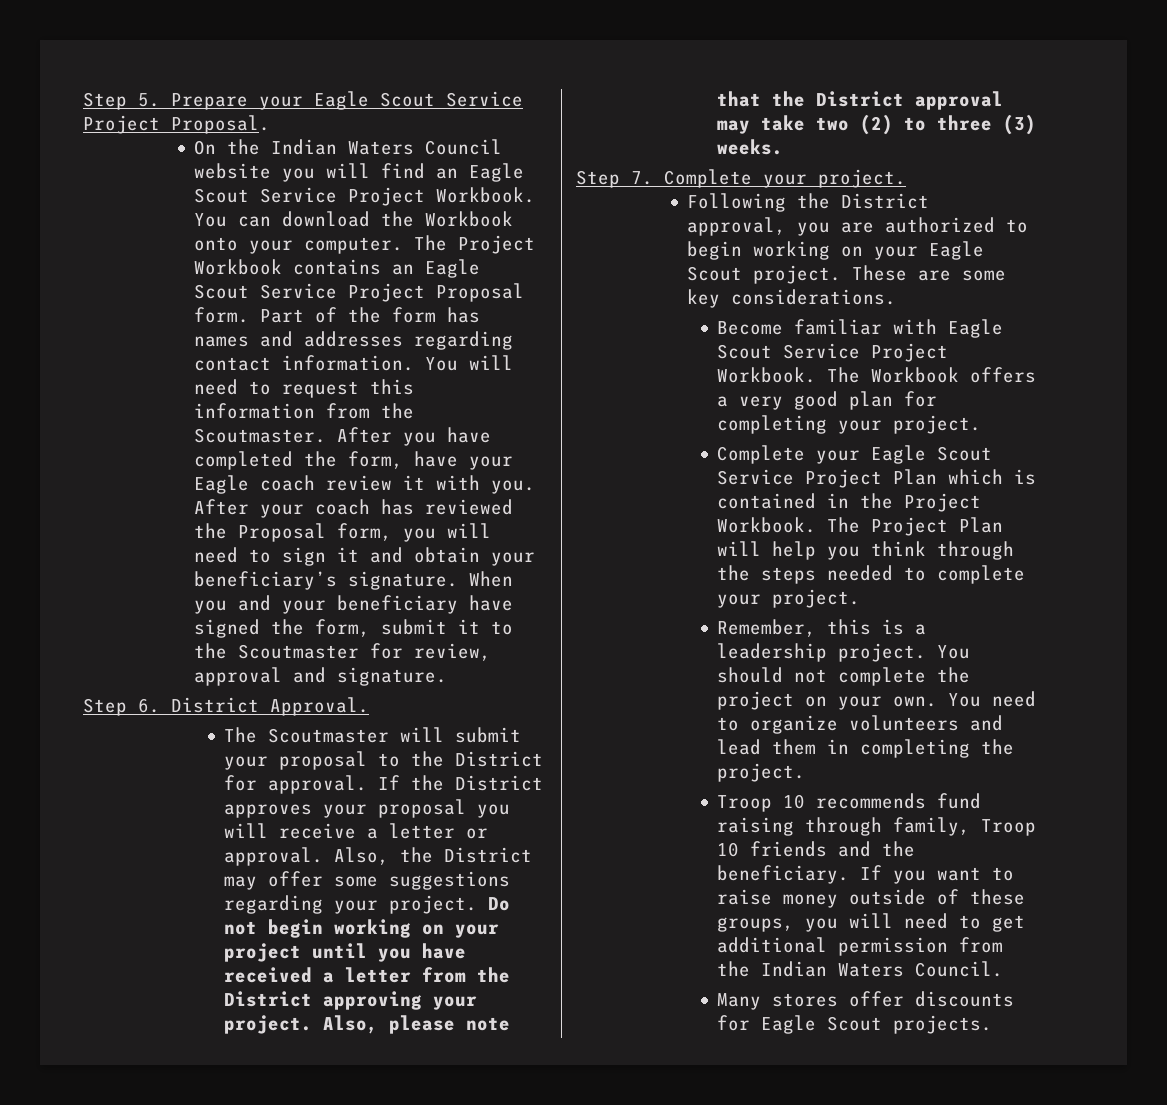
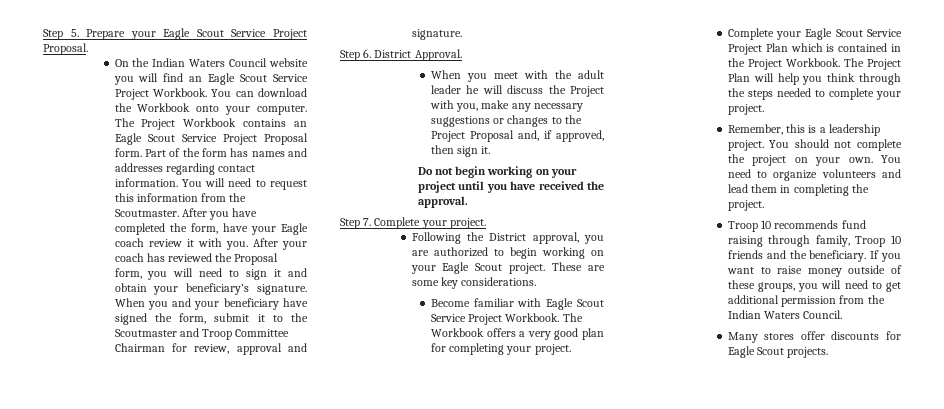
(360, 651) none -> [179,328,290,340] [114,343,165,352] and Troop Committee Chairman
[224,727,522,743] [224,751,544,770] [224,775,544,794] [224,799,511,818] [224,823,489,839] [224,847,533,866] [224,871,511,890] [224,895,478,914] The Scoutmaster will submit your proposal to the District for approval. If the District approves your proposal you will receive a letter or approval. Also, the District may offer some suggestions regarding your project. -> [430,70,604,82] [430,85,604,97] [429,100,583,112] [430,115,582,127] [430,130,604,142] [430,145,491,157] When you meet with the adult leader he will discuss the Project with you, make any necessary suggestions or changes to the Project Proposal and, if approved, then sign it. //
[323,967,511,983] [224,991,478,1010] [224,1015,511,1034] [717,91,1004,110] [717,114,1037,135] [717,139,784,155] a letter from the District approving your project. Also, please note that the District approval may take two (2) to three (3) weeks. -> [587,181,604,190] [417,196,468,208] the approval.

